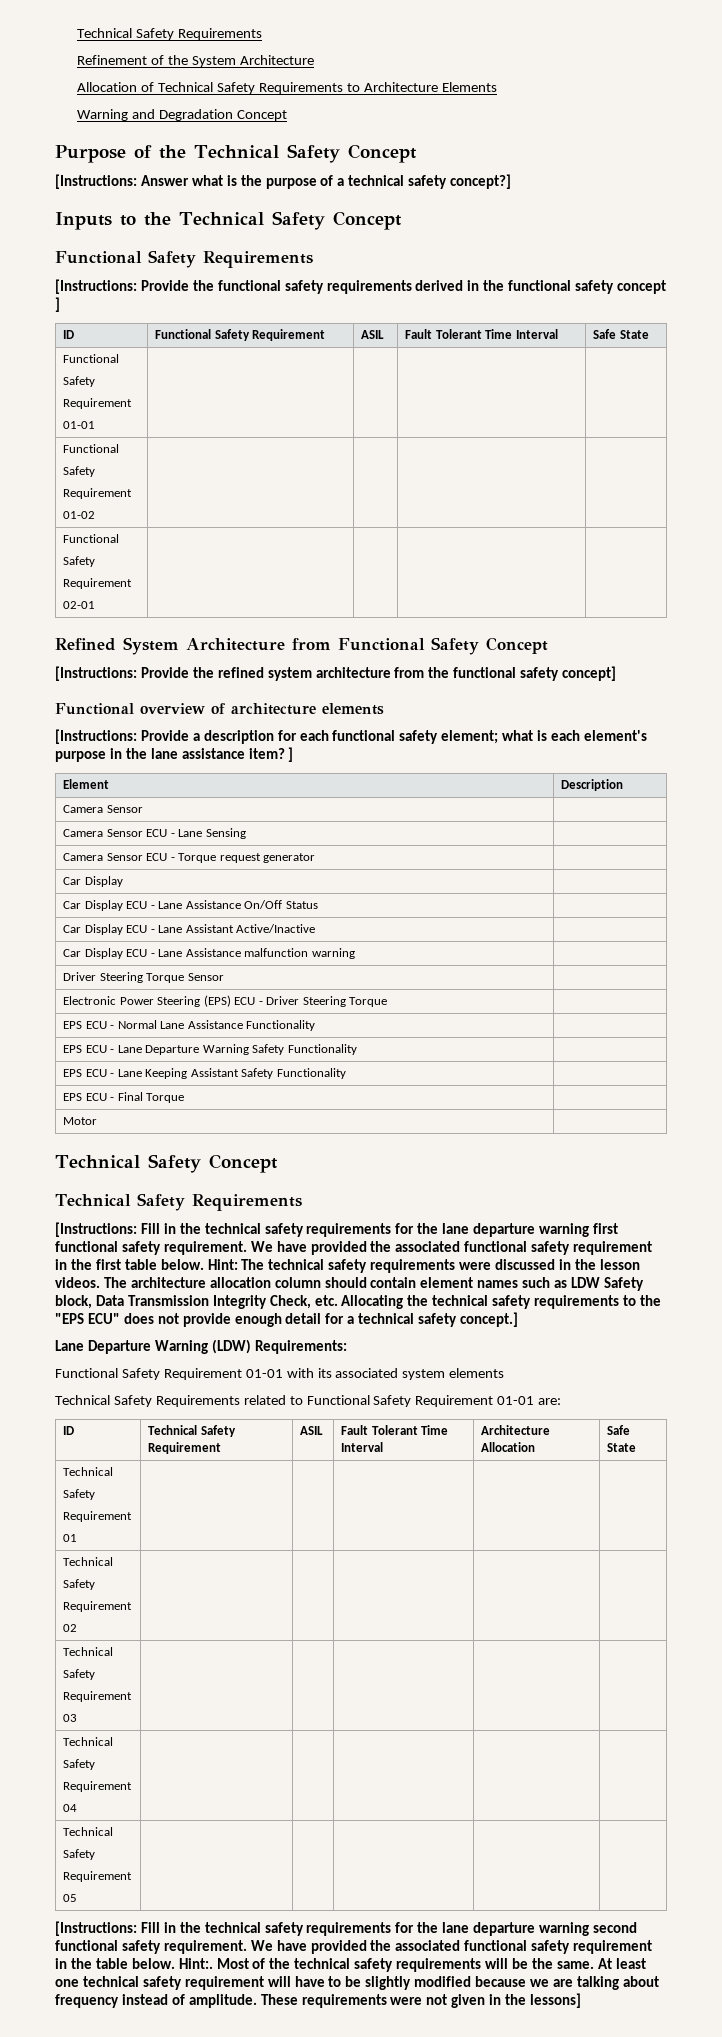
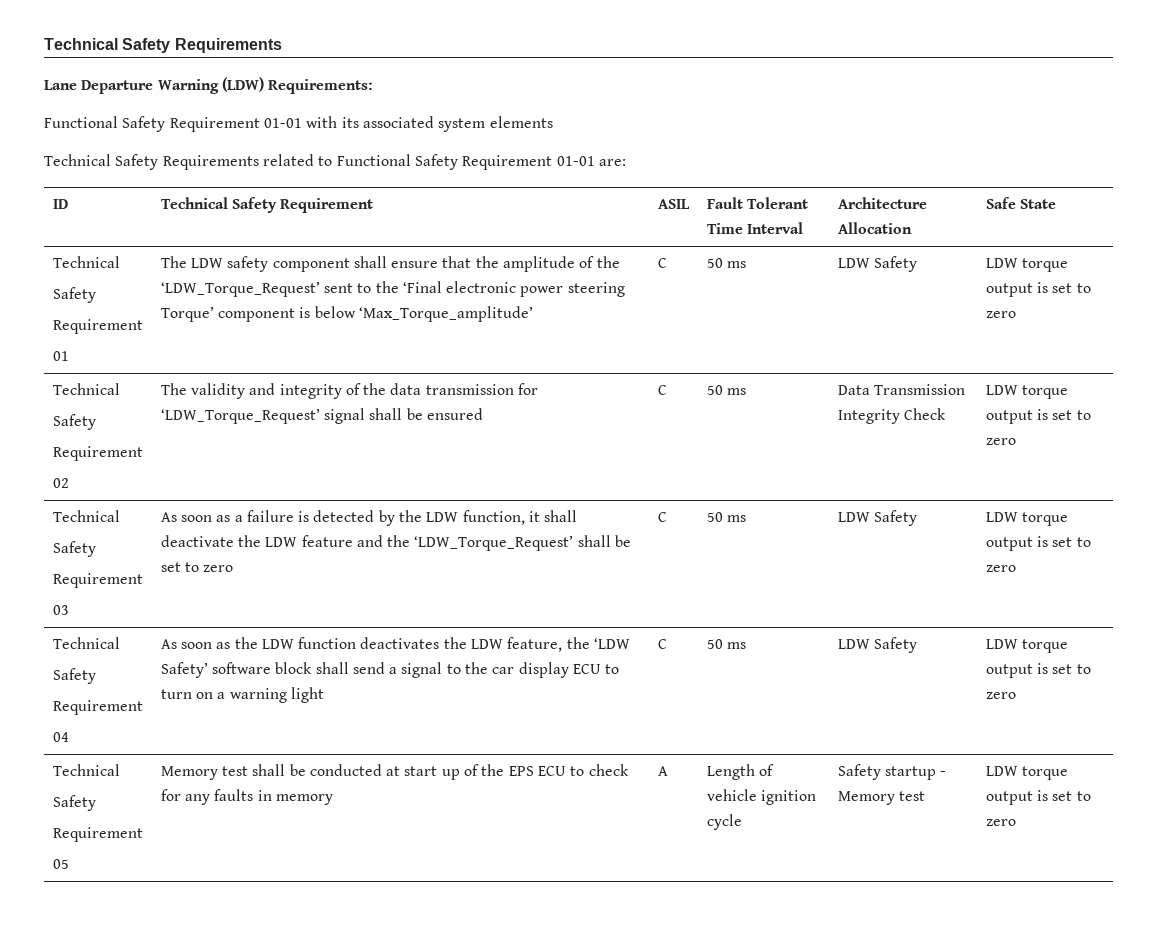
[77,28,262,40] [77,55,314,67] [77,82,497,94] [77,109,287,121] [55,144,417,163] [55,174,512,189] [55,211,402,230] [55,250,313,268] [55,279,667,294] [55,297,60,312] [63,330,75,339] [155,329,326,341] [361,330,385,339] [405,329,558,339] [593,329,649,339] [63,354,120,363] [63,376,96,387] [63,398,133,409] [63,421,96,429] [63,444,120,453] [63,466,96,477] [63,488,133,499] [63,511,96,519] [63,534,120,543] [63,556,96,567] [63,578,133,589] [63,601,96,609] [55,637,548,655] [55,666,617,681] [55,703,384,715] [55,729,647,744] [55,747,294,762] [63,779,110,789] [561,779,624,791] [63,805,143,813] [63,828,246,839] [63,853,316,863] [63,876,123,887] [63,900,318,911] [63,924,316,935] [63,948,355,959] [63,972,224,983] [63,995,388,1007] [63,1020,316,1031] [63,1044,357,1055] [63,1068,346,1079] [63,1092,185,1103] [63,1117,98,1125] [55,1154,278,1173] [55,1193,302,1211] [55,1222,618,1237] [55,1241,653,1255] [55,1259,640,1273] [55,1277,644,1291] [55,1295,661,1309] [55,1312,519,1327] Technical Safety Requirements // Refinement of the System Architecture // Allocation of Technical Safety Requirements to Architecture Elements // Warning and Degradation Concept // Purpose of the Technical Safety Concept // [Instructions: Answer what is the purpose of a technical safety concept?] // Inputs to the Technical Safety Concept // Functional Safety Requirements // [Instructions: Provide the functional safety requirements derived in the functional safety concept ] // ID | Functional Safety Requirement | ASIL | Fault Tolerant Time Interval | Safe State // Functional // Safety // Requirement // 01-01 | | | | // Functional // Safety // Requirement // 01-02 | | | | // Functional // Safety // Requirement // 02-01 | | | | // Refined System Architecture from Functional Safety Concept // [Instructions: Provide the refined system architecture from the functional safety concept] // Functional overview of architecture elements // [Instructions: Provide a description for each functional safety element; what is each element's purpose in the lane assistance item? ] // Element | Description // Camera Sensor | // Camera Sensor ECU - Lane Sensing | // Camera Sensor ECU - Torque request generator | // Car Display | // Car Display ECU - Lane Assistance On/Off Status | // Car Display ECU - Lane Assistant Active/Inactive | // Car Display ECU - Lane Assistance malfunction warning | // Driver Steering Torque Sensor | // Electronic Power Steering (EPS) ECU - Driver Steering Torque | // EPS ECU - Normal Lane Assistance Functionality | // EPS ECU - Lane Departure Warning Safety Functionality | // EPS ECU - Lane Keeping Assistant Safety Functionality | // EPS ECU - Final Torque | // Motor | // Technical Safety Concept // Technical Safety Requirements // [Instructions: Fill in the technical safety requirements for the lane departure warning first functional safety requirement. We have provided the associated functional safety requirement in the first table below. Hint: The technical safety requirements were discussed in the lesson videos. The architecture allocation column should contain element names such as LDW Safety block, Data Transmission Integrity Check, etc. Allocating the technical safety requirements to the "EPS ECU" does not provide enough detail for a technical safety concept.] -> [44,38,282,53] Technical Safety Requirements
[63,1557,114,1566] [63,1579,96,1590] [63,1601,133,1612] [63,1624,78,1632] [63,1647,114,1656] [63,1669,96,1680] [63,1691,133,1702] [63,1714,78,1722] [63,1737,114,1746] [63,1759,96,1770] [63,1781,133,1792] [63,1804,78,1812] [63,1827,114,1836] [63,1849,96,1860] [63,1871,133,1882] [63,1894,78,1902] [55,1921,637,1936] [55,1940,653,1954] [55,1958,646,1972] [55,1976,659,1990] [55,1993,582,2008] | | | | // Technical // Safety // Requirement // 02 | | | | | // Technical // Safety // Requirement // 03 | | | | | // Technical // Safety // Requirement // 04 | | | | | // Technical // Safety // Requirement // 05 | | | | | // [Instructions: Fill in the technical safety requirements for the lane departure warning second functional safety requirement. We have provided the associated functional safety requirement in the table below. Hint:. Most of the technical safety requirements will be the same. At least one technical safety requirement will have to be slightly modified because we are talking about frequency instead of amplitude. These requirements were not given in the lessons] -> [160,256,620,272] [160,281,625,297] [160,306,533,322] [657,258,667,268] [706,258,746,268] [837,256,917,272] [985,258,1068,272] [985,282,1091,297] [985,311,1016,318] [52,383,120,395] [52,414,96,430] [52,446,143,461] [52,478,69,488] [160,383,539,399] [160,408,483,424] [657,385,667,395] [706,385,746,395] [837,384,965,395] [837,408,946,424] [985,385,1068,399] [985,409,1091,424] [985,438,1016,445] [52,510,120,522] [52,541,96,557] [52,573,143,588] [52,605,69,615] [160,510,578,526] [160,535,632,551] [160,562,234,572] [657,512,667,522] [706,512,746,522] [837,510,917,526] [985,512,1068,526] [985,536,1091,551] [985,565,1016,572] [52,637,120,649] [52,668,96,684] [52,700,143,715] [52,732,69,742] [160,637,631,652] [160,662,620,678] [160,687,324,703] [657,639,667,649] [706,639,746,649] [837,637,917,653] [985,639,1068,653] [985,663,1091,678] [985,692,1016,699] [52,764,120,776] [52,795,96,811] [52,827,143,842] [52,859,69,869] [160,764,629,780] [160,789,333,805] [657,766,668,776] [706,764,774,780] [706,789,816,805] [706,814,742,830] [837,764,947,780] [837,791,925,805] [985,766,1068,780] [985,790,1091,805] [985,819,1016,826] The LDW safety component shall ensure that the amplitude of the ‘LDW_Torque_Request’ sent to the ‘Final electronic power steering Torque’ component is below ‘Max_Torque_amplitude’ | C | 50 ms | LDW Safety | LDW torque output is set to zero // Technical // Safety // Requirement // 02 | The validity and integrity of the data transmission for ‘LDW_Torque_Request’ signal shall be ensured | C | 50 ms | Data Transmission Integrity Check | LDW torque output is set to zero // Technical // Safety // Requirement // 03 | As soon as a failure is detected by the LDW function, it shall deactivate the LDW feature and the ‘LDW_Torque_Request’ shall be set to zero | C | 50 ms | LDW Safety | LDW torque output is set to zero // Technical // Safety // Requirement // 04 | As soon as the LDW function deactivates the LDW feature, the ‘LDW Safety’ software block shall send a signal to the car display ECU to turn on a warning light | C | 50 ms | LDW Safety | LDW torque output is set to zero // Technical // Safety // Requirement // 05 | Memory test shall be conducted at start up of the EPS ECU to check for any faults in memory | A | Length of vehicle ignition cycle | Safety startup - Memory test | LDW torque output is set to zero

